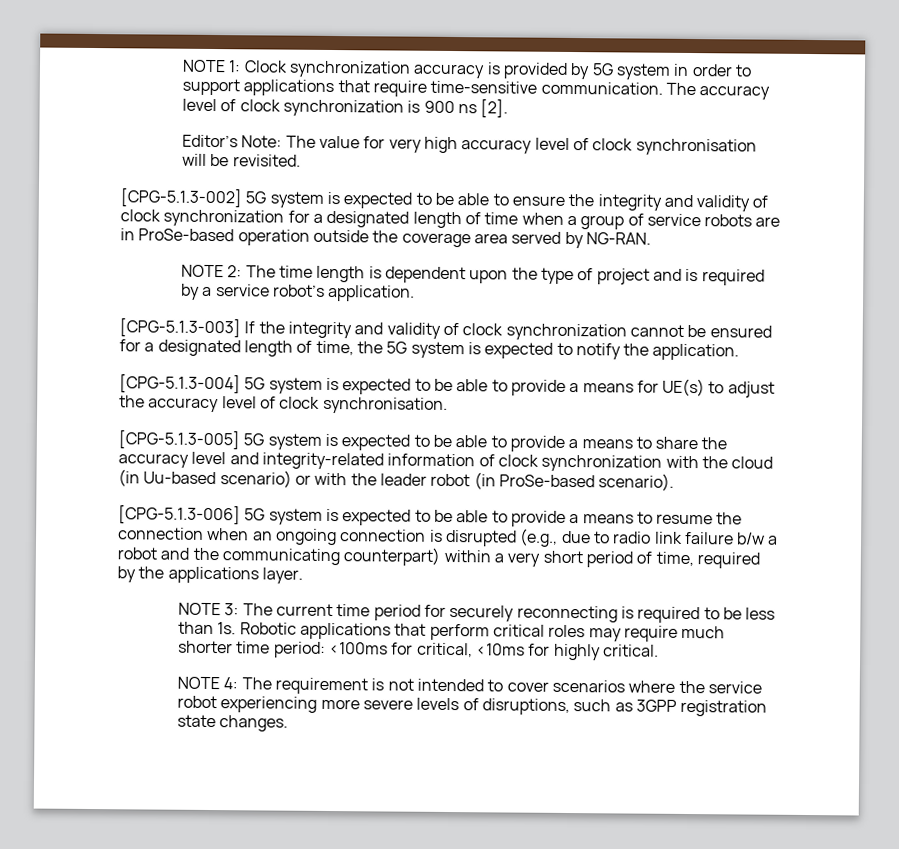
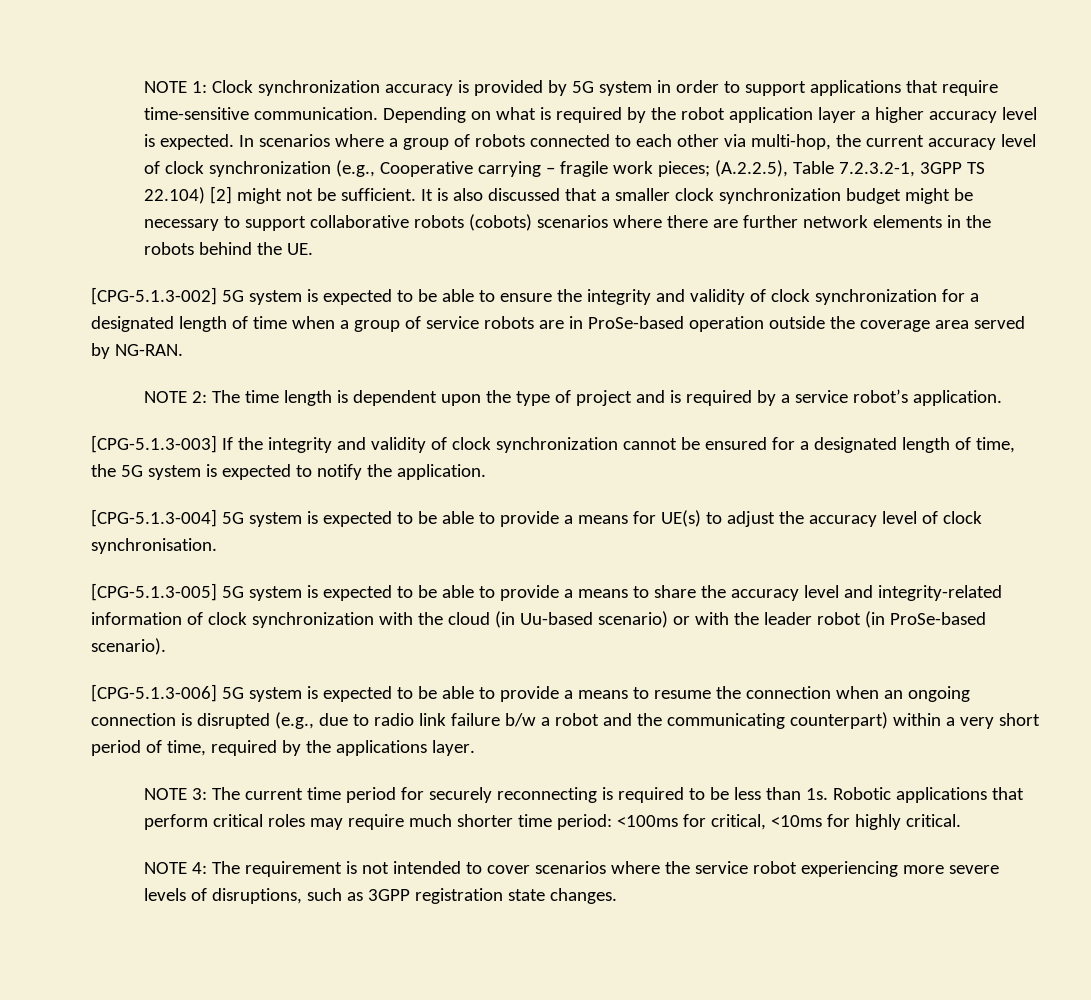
[666,82,697,96] The -> [383,107,1037,123] [144,134,924,150] Depending on what is required by the robot application layer a higher accuracy level is expected. In scenarios where a group of robots connected to each other via multi-hop, the current
[407,99,509,118] [182,134,757,156] [182,153,301,167] is 900 ns [2]. // Editor’s Note: The value for very high accuracy level of clock synchronisation will be revisited. -> [336,160,985,177] [144,186,973,204] [144,214,991,231] [144,242,314,255] (e.g., Cooperative carrying – fragile work pieces; (A.2.2.5), Table 7.2.3.2-1, 3GPP TS 22.104) [2] might not be sufficient. It is also discussed that a smaller clock synchronization budget might be necessary to support collaborative robots (cobots) scenarios where there are further network elements in the robots behind the UE.

